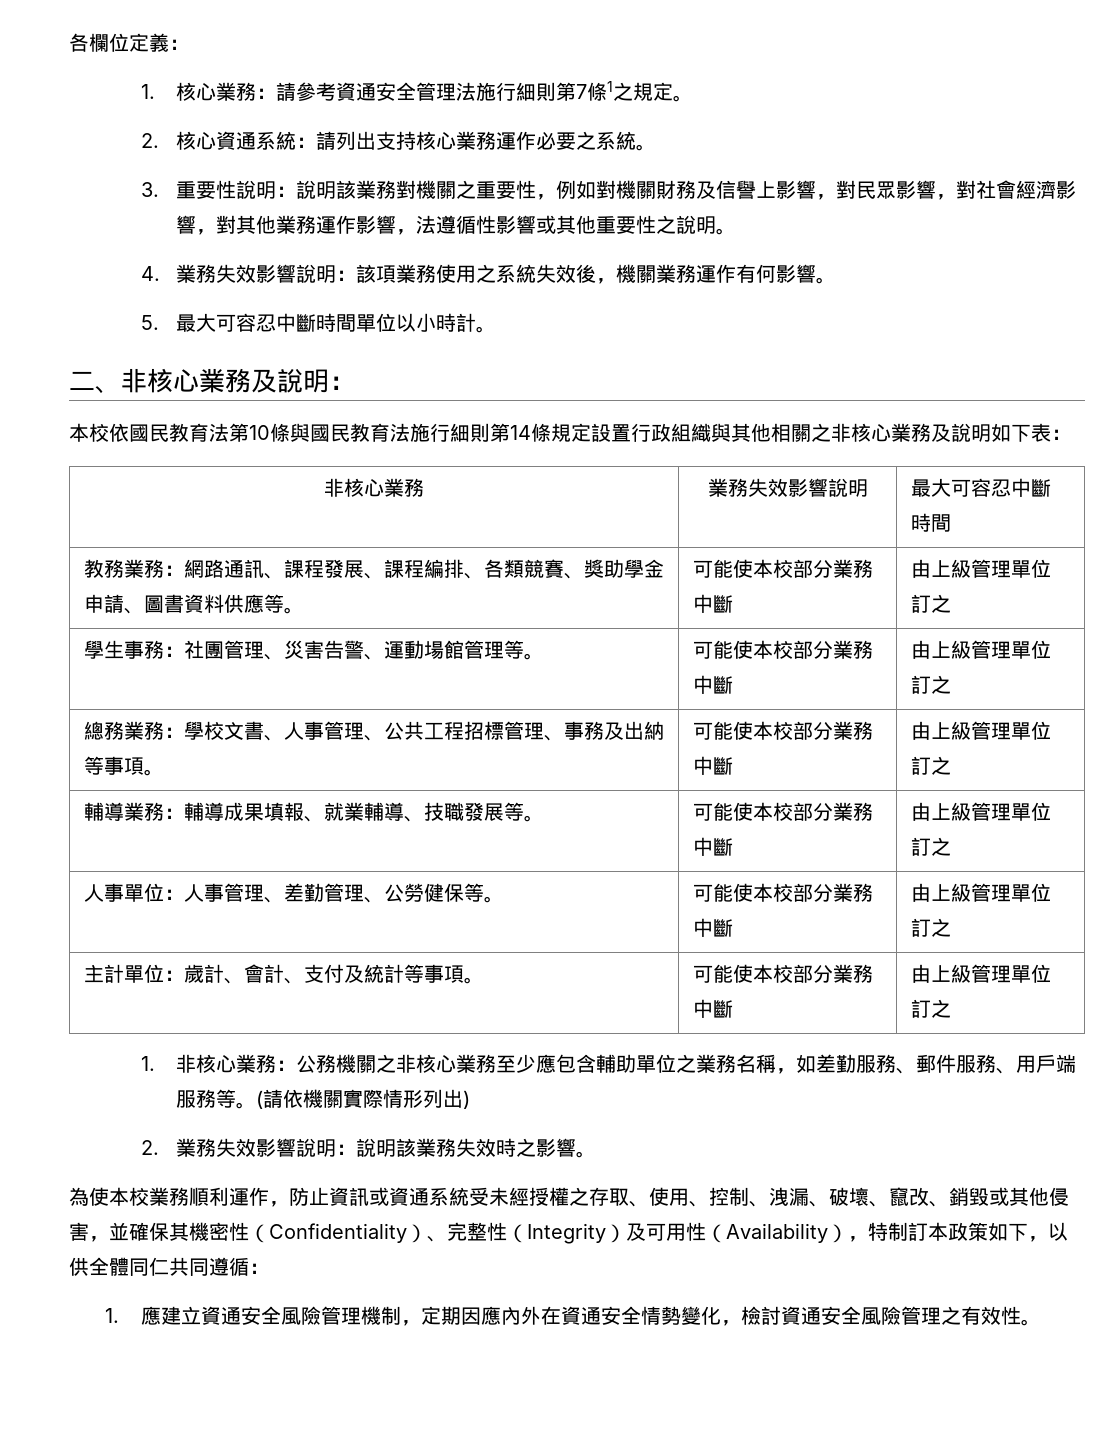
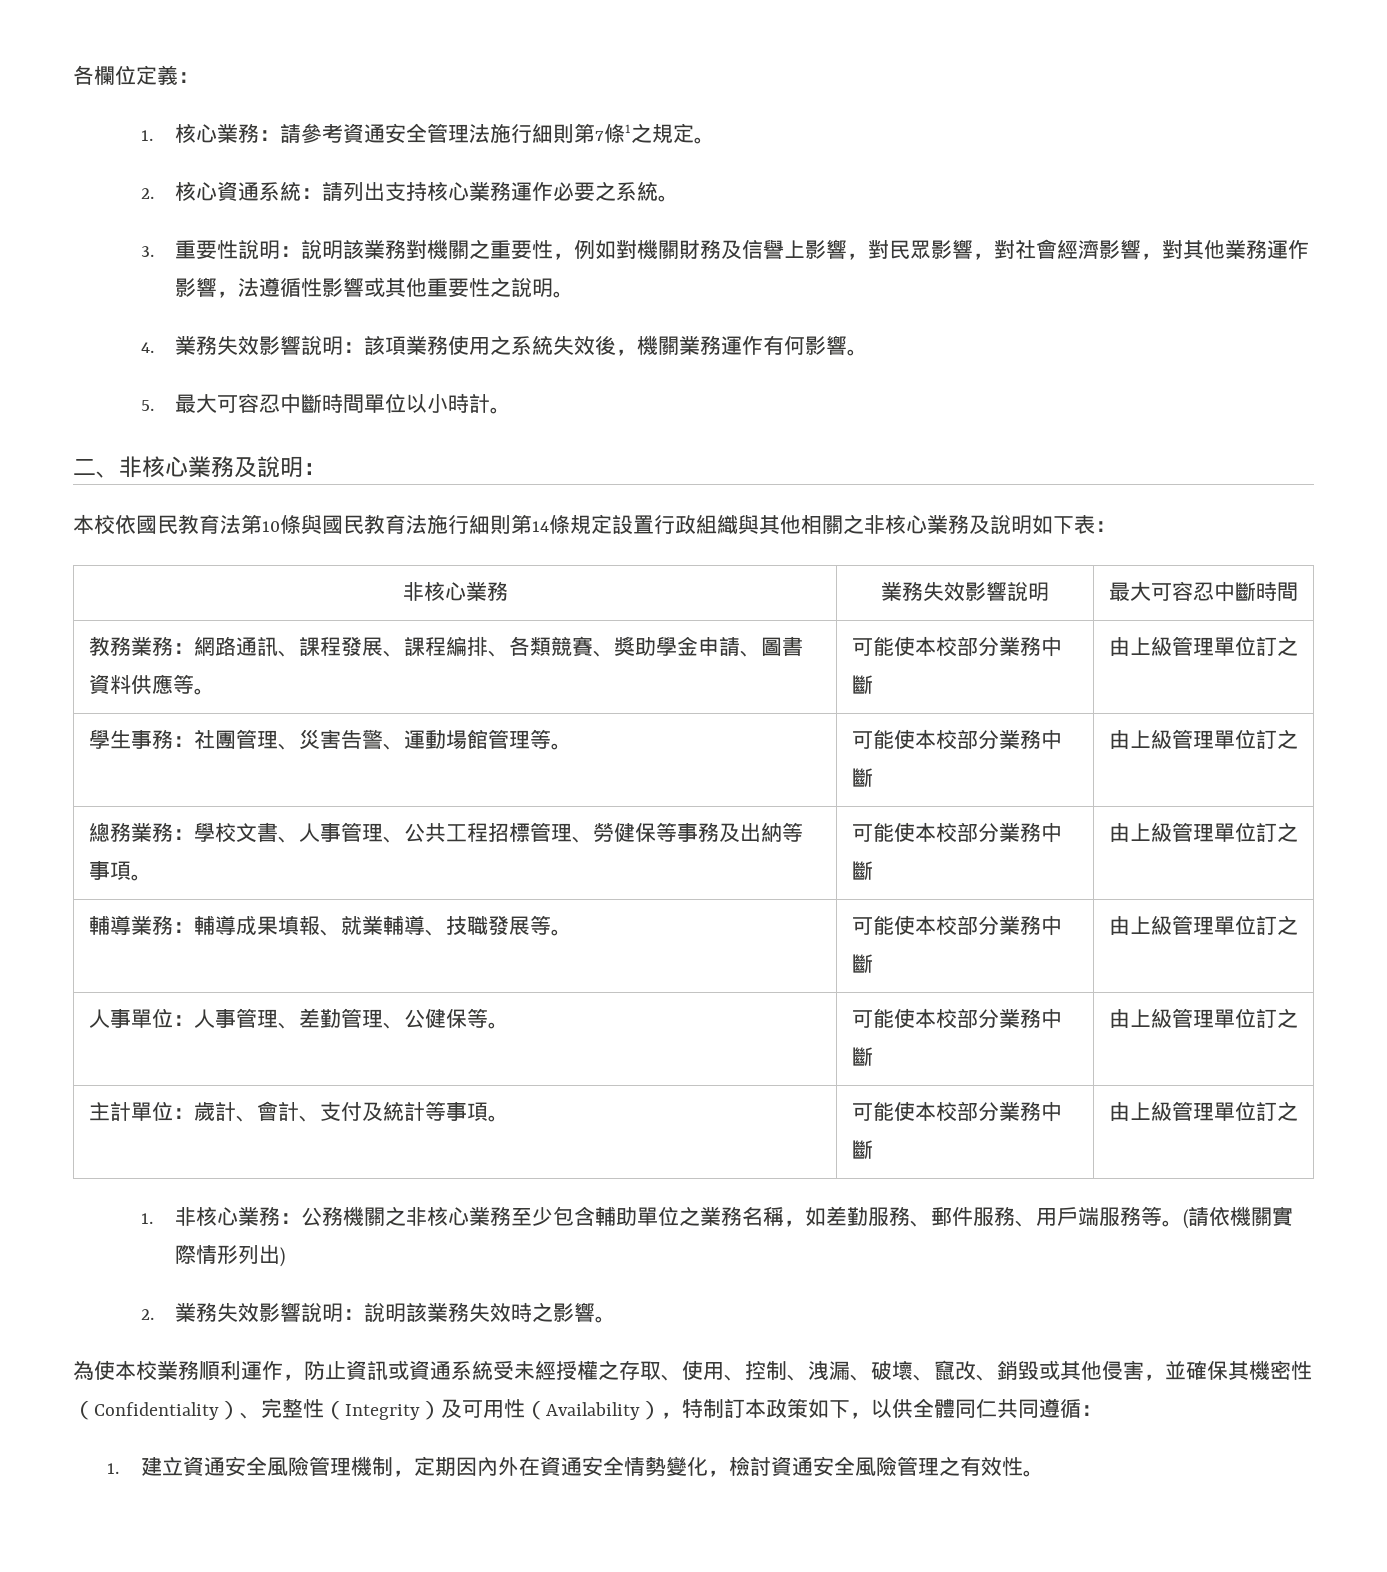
(564, 738) none -> [592,822,677,842] 勞健保等
[403,883,424,902] 勞 -> (425, 1018) none
[536,1054,557,1073] 應 -> (554, 1216) none
[140,1306,161,1325] 應 -> (120, 1468) none
[480,1306,501,1325] 應 -> (478, 1466) none

